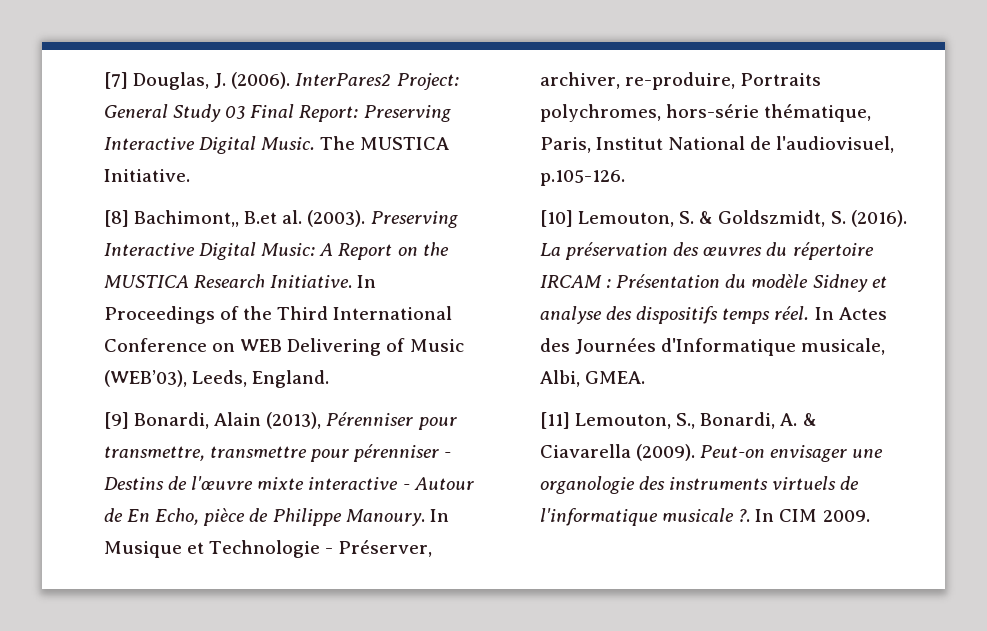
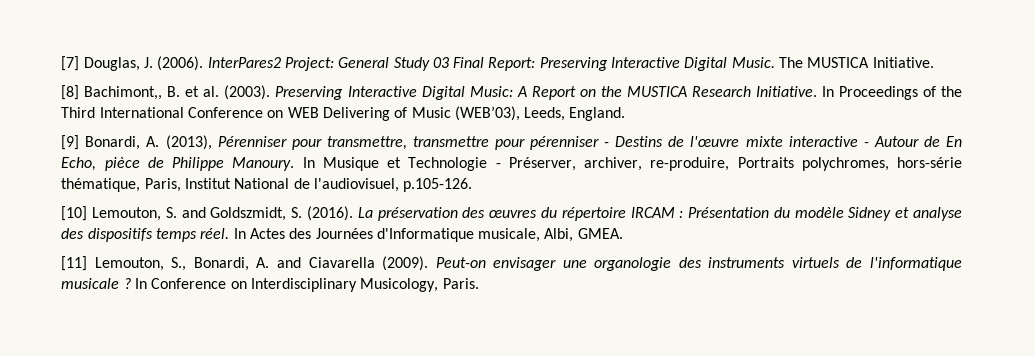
[244,211,278,224] B.et -> [167,86,200,97] B. et
[214,412,262,426] Alain -> [146,136,160,147] A.
[699,211,714,224] & -> [181,207,206,218] and
[802,413,817,426] & -> [276,257,301,268] and
[738,509,870,522] ?. In CIM 2009. -> [123,278,479,292] ? In Conference on Interdisciplinary Musicology, Paris.

